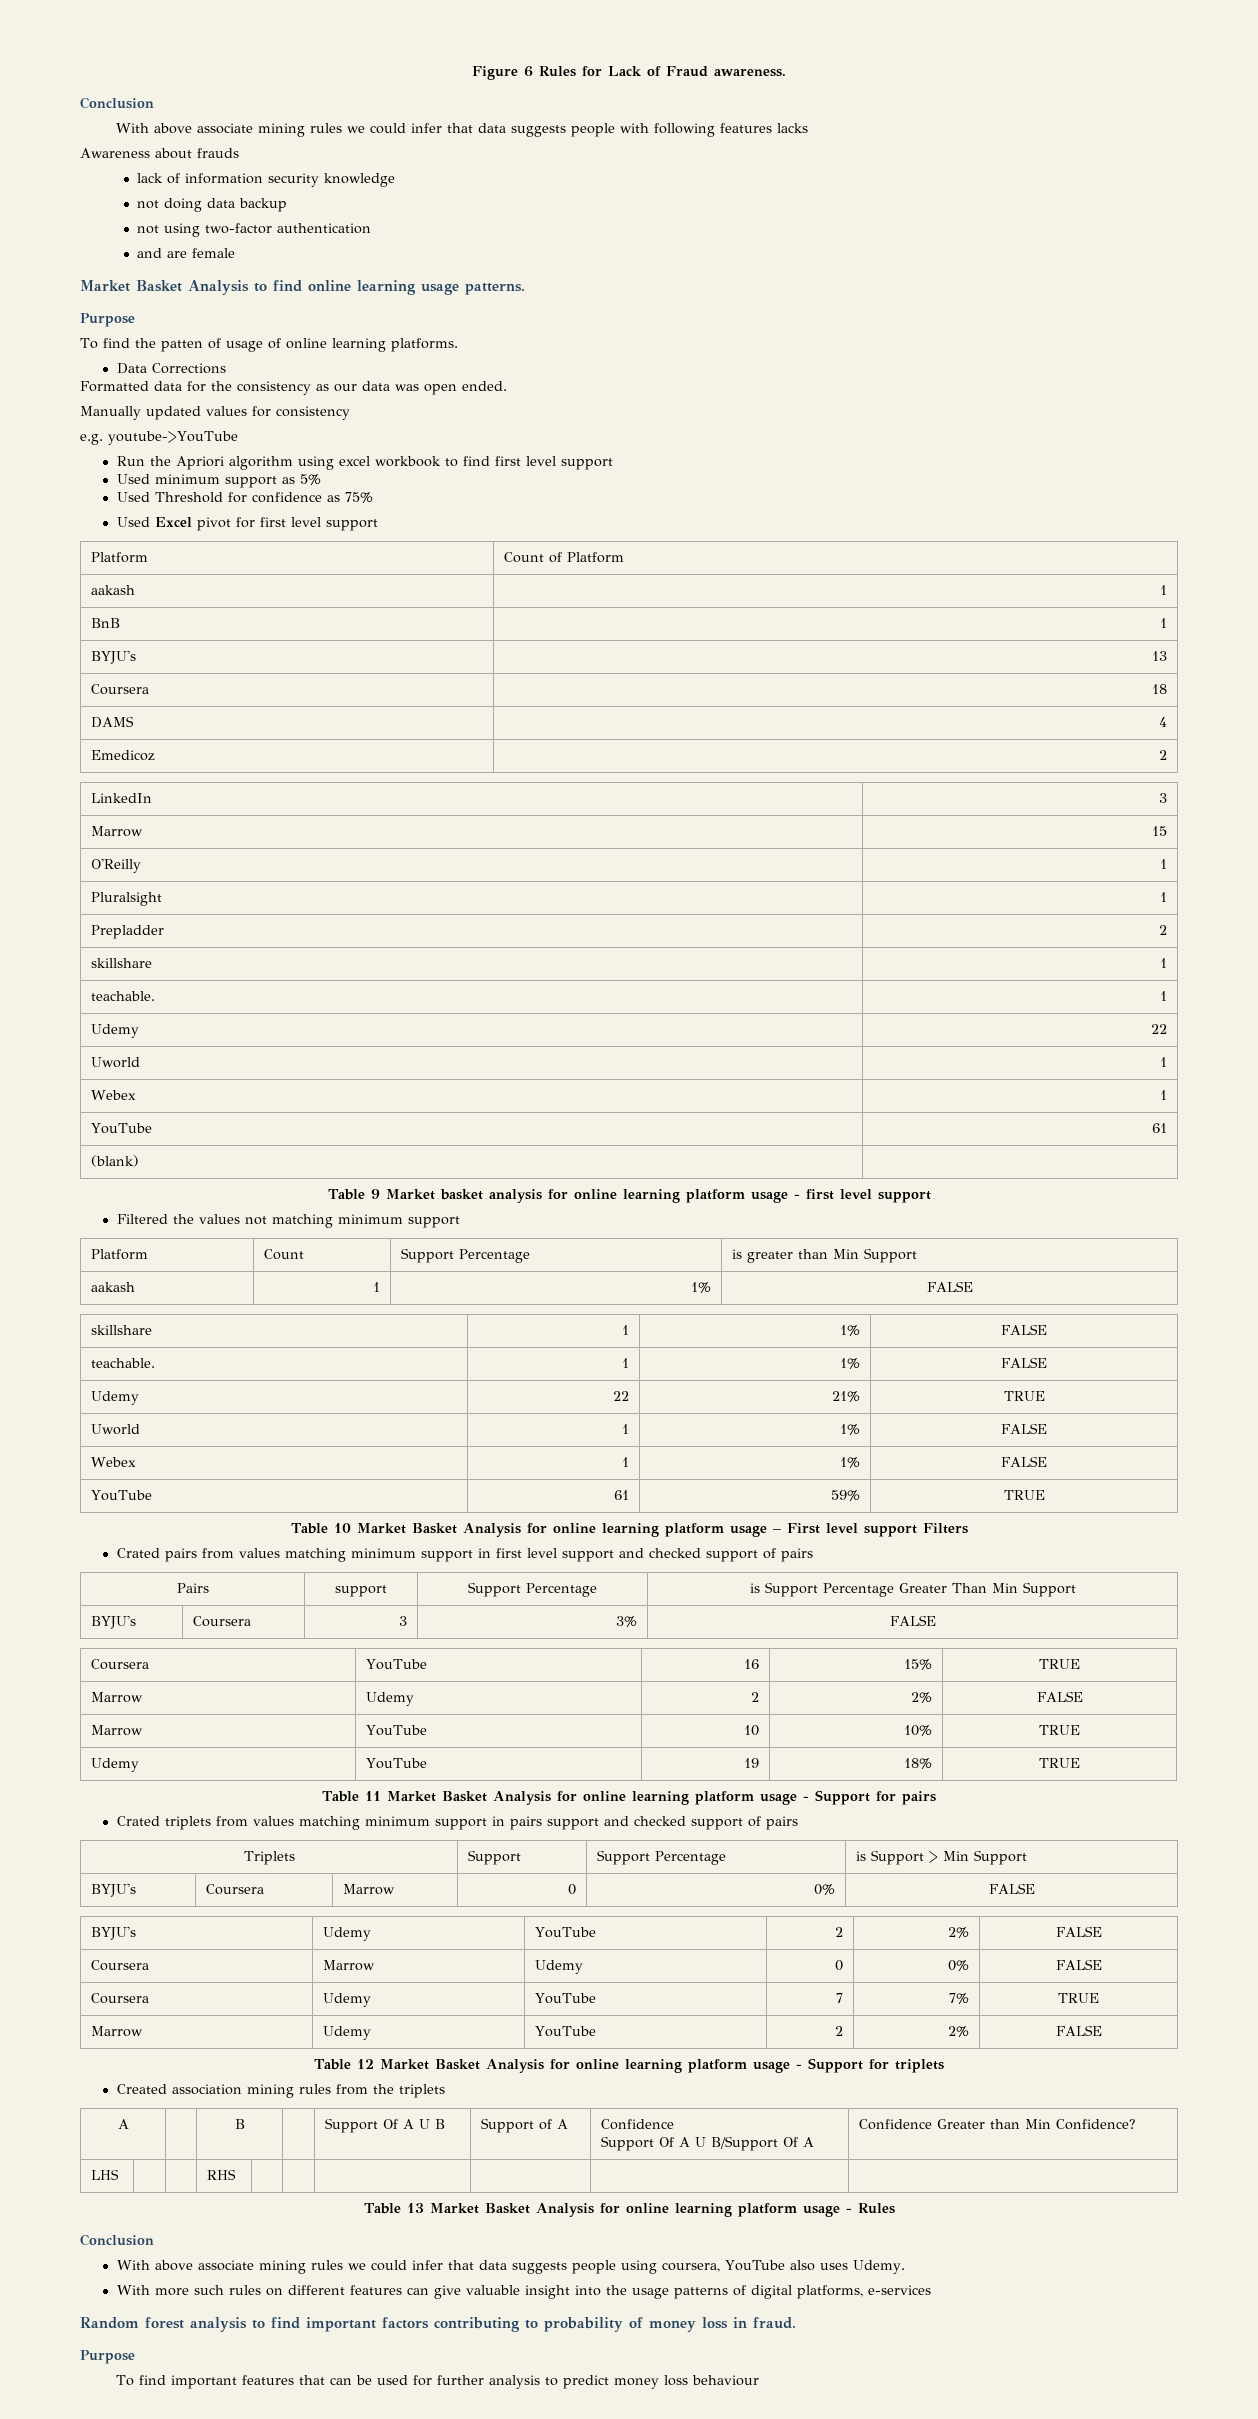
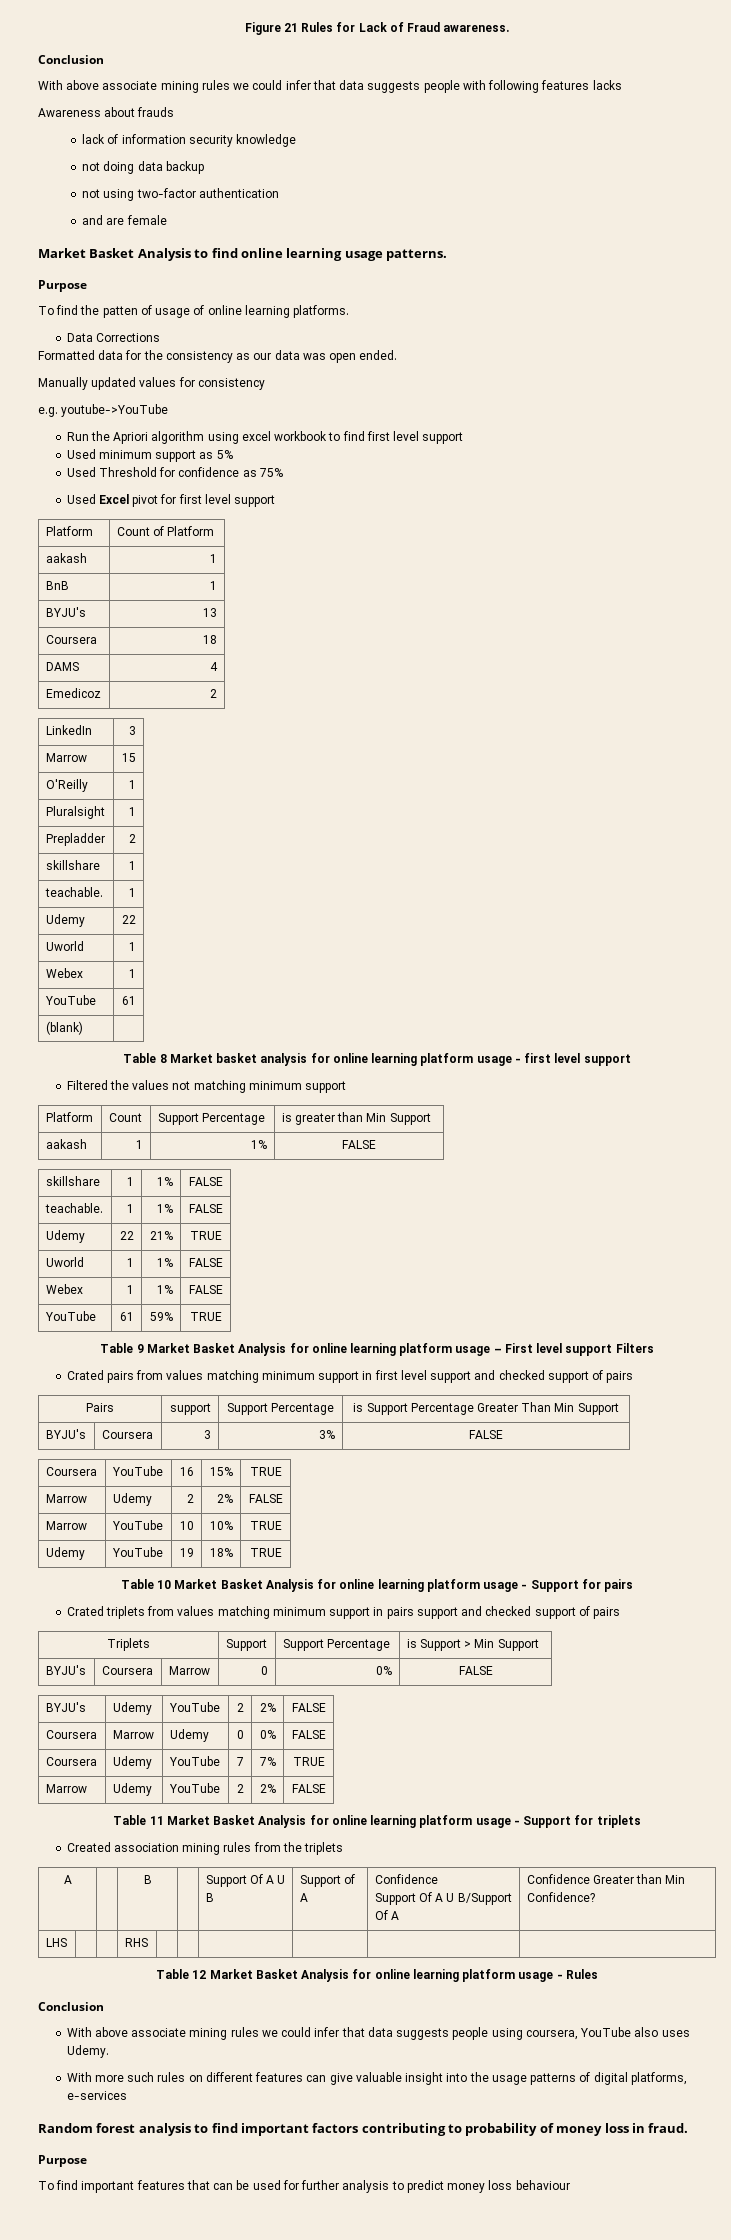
[524,66,533,77] 6 -> [283,23,298,32] 21
[370,1189,380,1199] 9 -> [159,1054,167,1063] 8
[333,1523,351,1533] 10 -> [136,1344,144,1353] 9
[364,1791,381,1801] 11 -> [157,1580,172,1589] 10
[356,2059,374,2069] 12 -> [149,1816,164,1825] 11
[406,2203,424,2213] 13 -> [192,1970,207,1979] 12

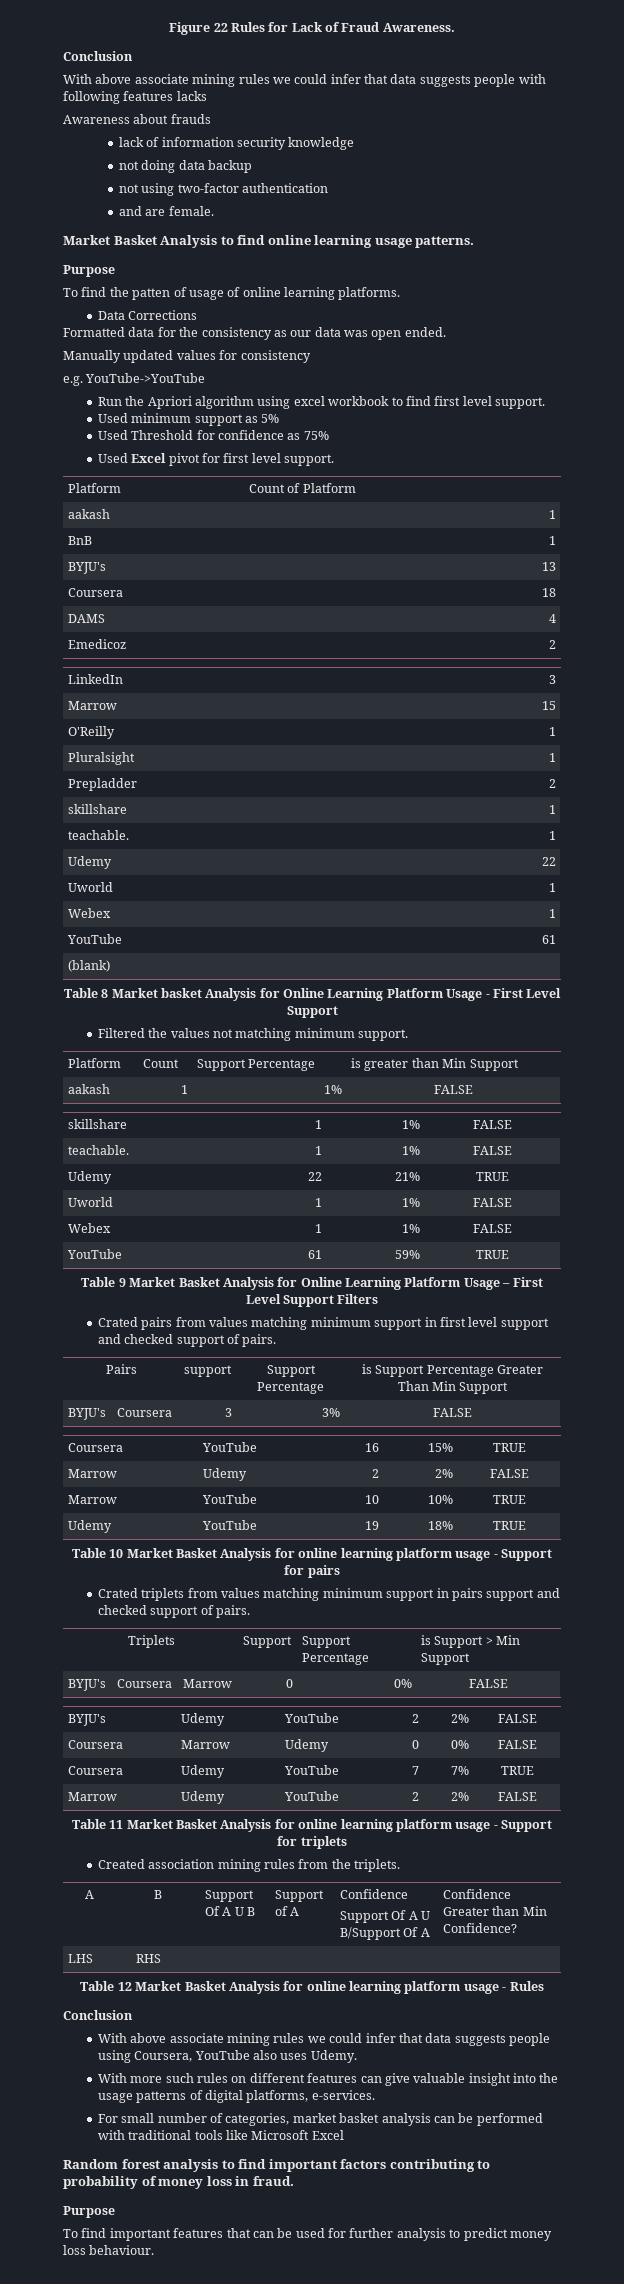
[283,23,298,32] 21 -> [213,23,228,32] 22
[443,24,510,32] awareness. -> [382,23,455,32] Awareness.
[126,215,167,225] female -> [168,206,214,216] female.
[61,404,169,417] youtube->YouTube -> [85,373,206,383] YouTube->YouTube
[422,432,464,444] support -> [494,397,545,409] support.
[234,495,276,507] support -> [284,454,335,466] support.
[260,1053,631,1066] analysis for online learning platform usage - first level support -> [205,988,562,1001] [286,1006,338,1018] Analysis for Online Learning Platform Usage - First Level Support
[305,1081,347,1093] support -> [358,1029,409,1041] support.
[311,1343,613,1356] online learning platform usage – First level support -> [300,1277,543,1290] [245,1294,334,1307] Online Learning Platform Usage – First Level Support
[606,1371,634,1383] pairs -> [242,1334,277,1347] pairs.
[593,1607,621,1619] pairs -> [215,1605,250,1618] pairs.
[304,1842,344,1855] triplets -> [354,1859,401,1872] triplets.
[525,2030,578,2040] coursera, -> [134,2051,193,2062] Coursera,
[66,2091,127,2100] e-services -> [311,2090,375,2100] [97,2113,543,2126] [97,2130,344,2140] e-services. // For small number of categories, market basket analysis can be performed with traditional tools like Microsoft Excel
[515,2180,570,2190] behaviour -> [89,2245,155,2255] behaviour.

